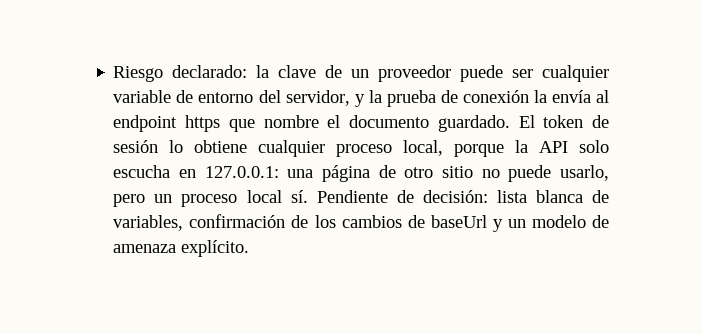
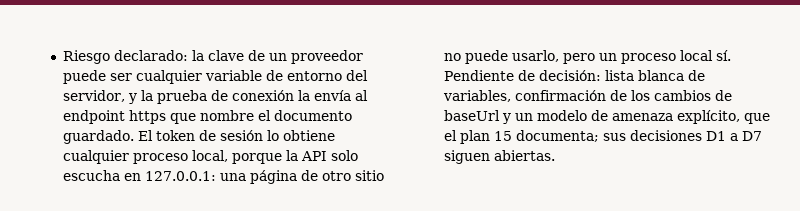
[181,240,250,257] explícito. -> [676,110,770,124] [443,130,762,144] [443,150,555,164] explícito, que el plan 15 documenta; sus decisiones D1 a D7 siguen abiertas.

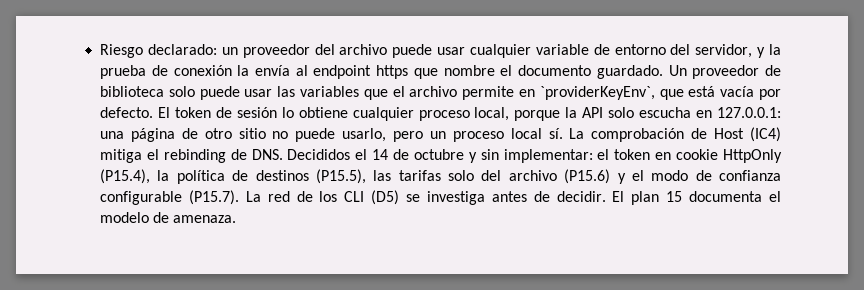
[191,50,363,64] [62,70,132,84] la clave de un proveedor puede ser -> [221,44,466,58] un proveedor del archivo puede usar
(134, 137) none -> [668,65,782,79] [100,86,781,100] [100,107,154,118] Un proveedor de biblioteca solo puede usar las variables que el archivo permite en `providerKeyEnv`, que está vacía por defecto.
[443,70,705,81] [442,90,732,102] [443,110,770,124] [443,130,762,144] [443,150,555,164] Pendiente de decisión: lista blanca de variables, confirmación de los cambios de baseUrl y un modelo de amenaza explícito, que el plan 15 documenta; sus decisiones D1 a D7 siguen abiertas. -> [569,127,781,142] [100,149,782,163] [100,169,782,184] [100,190,781,205] [100,212,237,223] La comprobación de Host (IC4) mitiga el rebinding de DNS. Decididos el 14 de octubre y sin implementar: el token en cookie HttpOnly (P15.4), la política de destinos (P15.5), las tarifas solo del archivo (P15.6) y el modo de confianza configurable (P15.7). La red de los CLI (D5) se investiga antes de decidir. El plan 15 documenta el modelo de amenaza.

